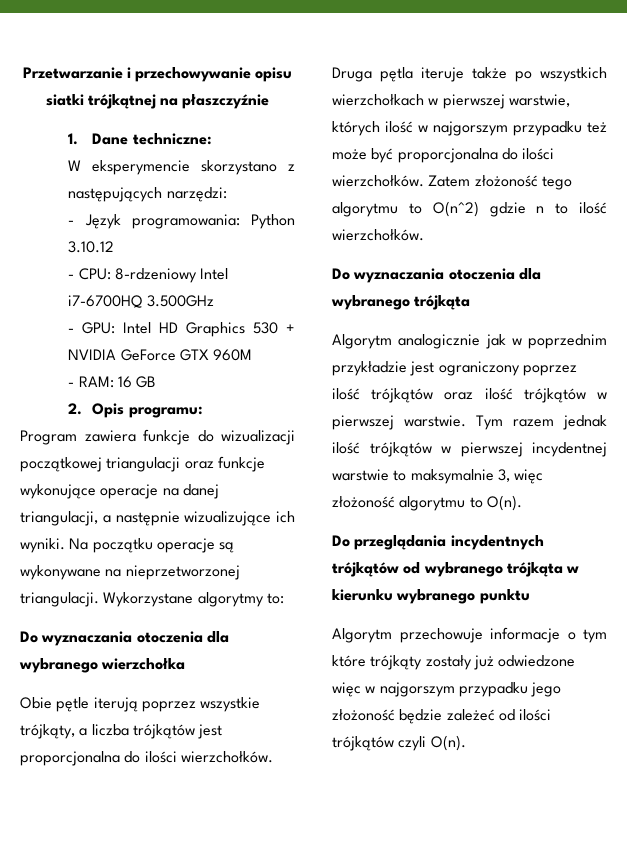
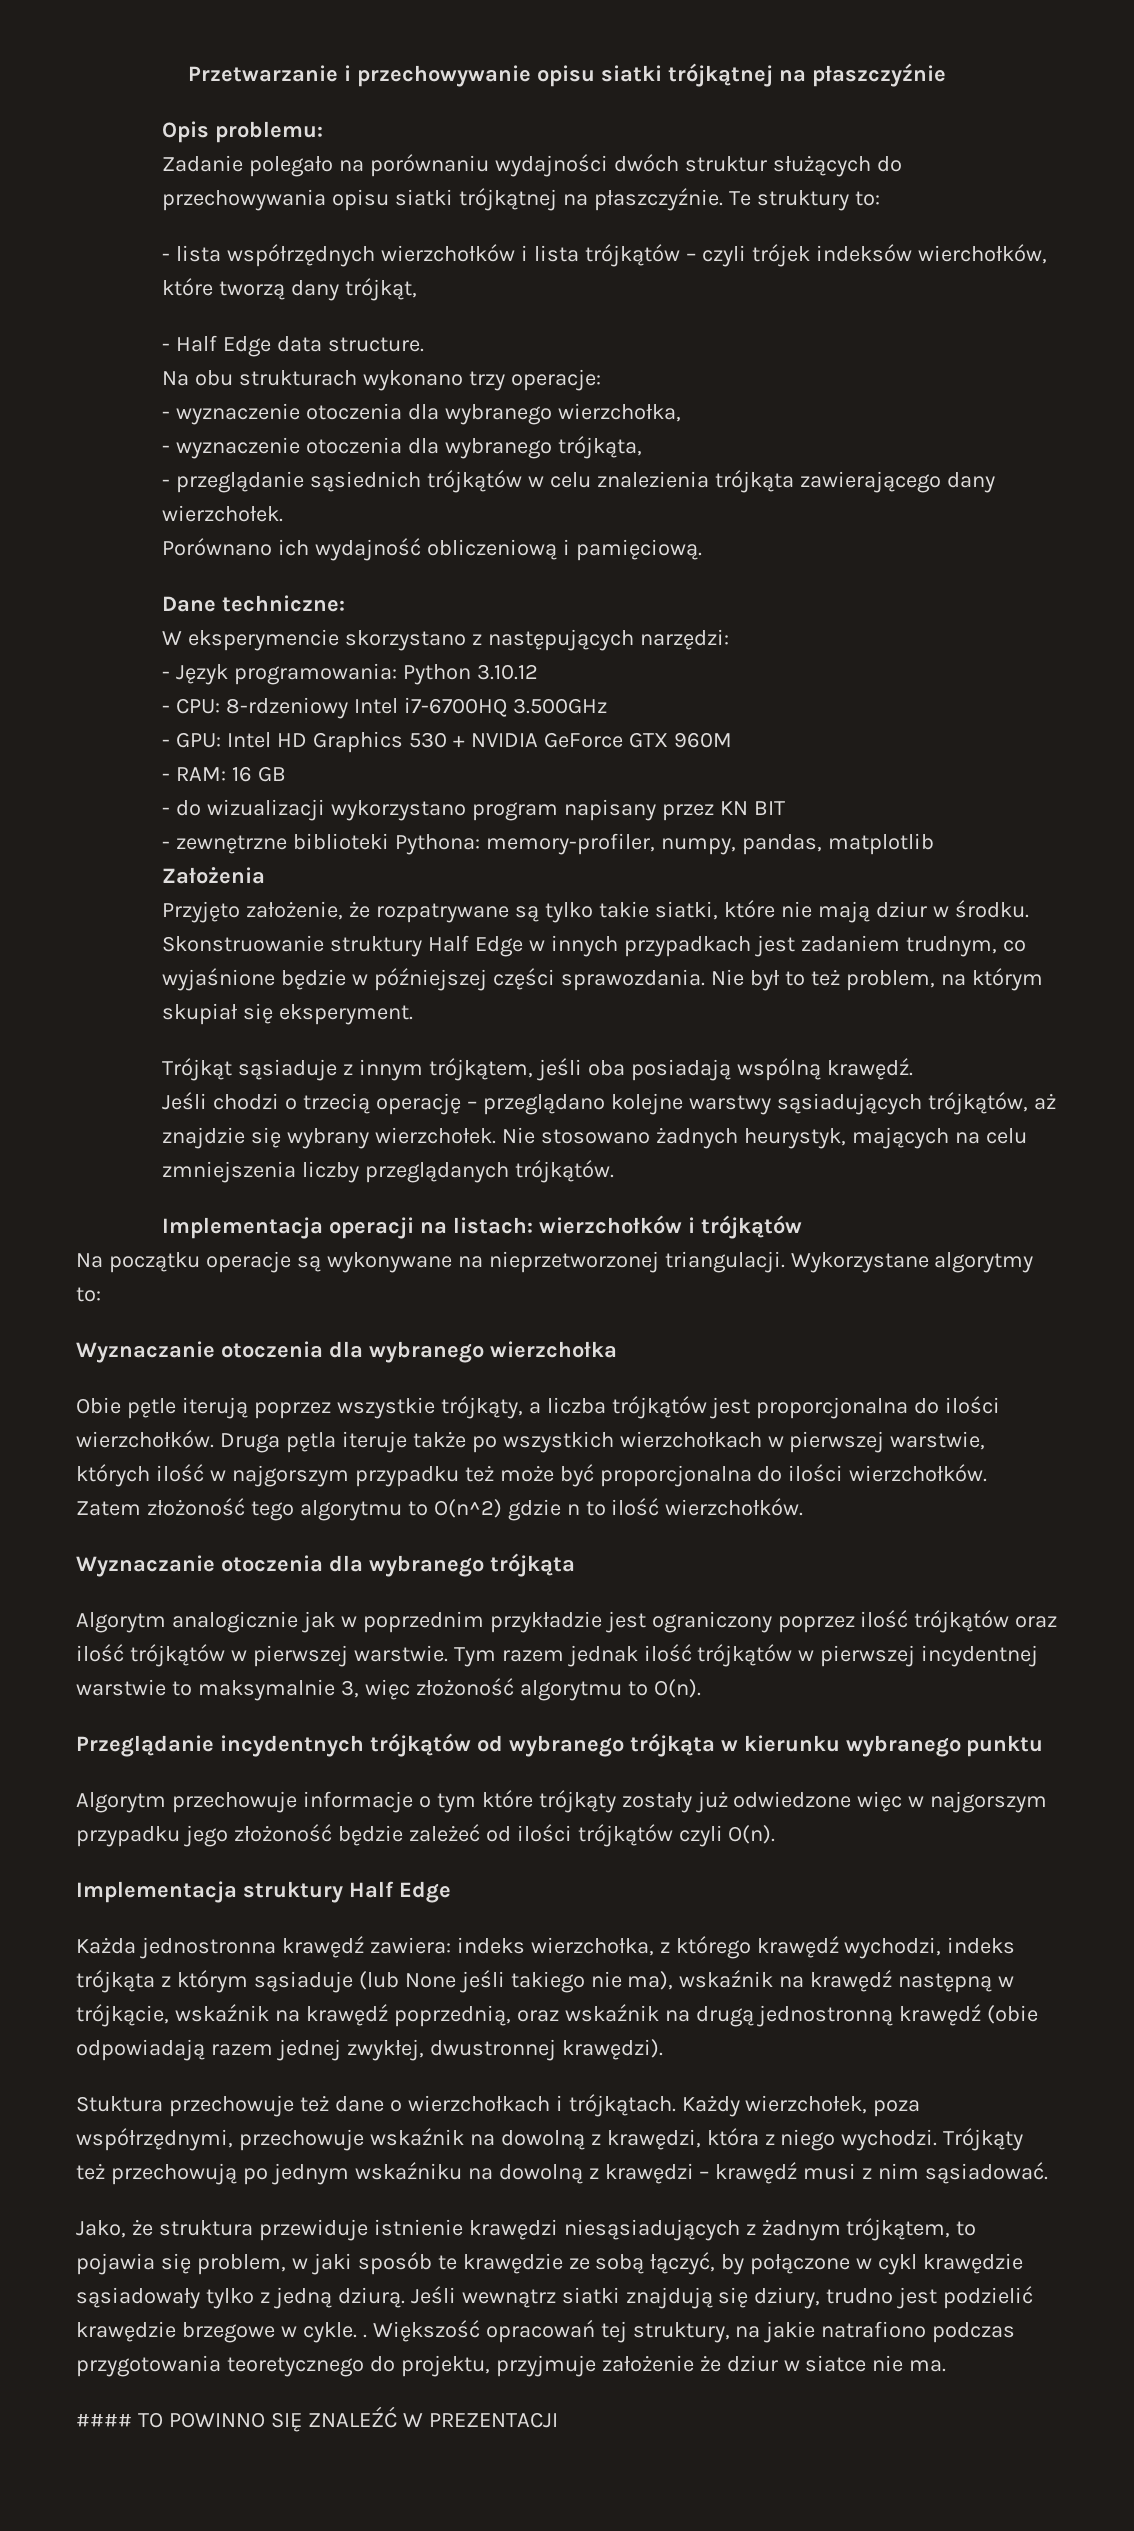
[68,133,79,145] 1. -> [162,121,324,143] [162,154,902,177] [162,188,880,211] [162,244,1047,267] [162,278,418,301] [162,335,425,357] [162,369,601,391] [162,403,681,425] [162,436,642,459] [162,470,995,493] [162,505,284,522] [162,538,702,561] Opis problemu: // Zadanie polegało na porównaniu wydajności dwóch struktur służących do przechowywania opisu siatki trójkątnej na płaszczyźnie. Te struktury to: // - lista współrzędnych wierzchołków i lista trójkątów – czyli trójek indeksów wierchołków, które tworzą dany trójkąt, // - Half Edge data structure. // Na obu strukturach wykonano trzy operacje: // - wyznaczenie otoczenia dla wybranego wierzchołka, // - wyznaczenie otoczenia dla wybranego trójkąta, // - przeglądanie sąsiednich trójkątów w celu znalezienia trójkąta zawierającego dany wierzchołek. // Porównano ich wydajność obliczeniową i pamięciową. //
[68,403,203,418] [20,429,295,445] [20,456,265,472] [20,484,219,499] [20,511,295,526] [20,538,65,553] 2. Opis programu: // Program zawiera funkcje do wizualizacji początkowej triangulacji oraz funkcje wykonujące operacje na danej triangulacji, a następnie wizualizujące ich wyniki. -> [162,799,785,821] [162,833,934,855] [162,866,266,884] [162,900,1029,923] [162,935,1026,957] [162,968,1043,991] [162,1003,414,1025] [162,1058,913,1081] [162,1092,1056,1115] [162,1127,1027,1149] [162,1160,615,1183] [162,1215,802,1239] - do wizualizacji wykorzystano program napisany przez KN BIT // - zewnętrzne biblioteki Pythona: memory-profiler, numpy, pandas, matplotlib // Założenia // Przyjęto założenie, że rozpatrywane są tylko takie siatki, które nie mają dziur w środku. Skonstruowanie struktury Half Edge w innych przypadkach jest zadaniem trudnym, co wyjaśnione będzie w późniejszej części sprawozdania. Nie był to też problem, na którym skupiał się eksperyment. // Trójkąt sąsiaduje z innym trójkątem, jeśli oba posiadają wspólną krawędź. // Jeśli chodzi o trzecią operację – przeglądano kolejne warstwy sąsiadujących trójkątów, aż znajdzie się wybrany wierzchołek. Nie stosowano żadnych heurystyk, mających na celu zmniejszenia liczby przeglądanych trójkątów. // Implementacja operacji na listach: wierzchołków i trójkątów //
[20,631,133,646] Do wyznaczania -> [76,1341,215,1363] Wyznaczanie
[332,268,445,283] Do wyznaczania -> [76,1555,215,1577] Wyznaczanie
[332,535,447,550] Do przeglądania -> [76,1735,214,1757] Przeglądanie
(466, 743) none -> [76,1881,451,1903] [76,1936,1016,1959] [76,1970,1015,1993] [76,2004,1039,2027] [76,2039,663,2061] [76,2094,921,2117] [76,2128,1024,2151] [76,2162,1049,2185] [76,2218,977,2241] [76,2252,1024,2275] [76,2286,1034,2309] [76,2319,1016,2343] [76,2355,947,2377] [76,2406,558,2432] // Implementacja struktury Half Edge // Każda jednostronna krawędź zawiera: indeks wierzchołka, z którego krawędź wychodzi, indeks trójkąta z którym sąsiaduje (lub None jeśli takiego nie ma), wskaźnik na krawędź następną w trójkącie, wskaźnik na krawędź poprzednią, oraz wskaźnik na drugą jednostronną krawędź (obie odpowiadają razem jednej zwykłej, dwustronnej krawędzi). // Stuktura przechowuje też dane o wierzchołkach i trójkątach. Każdy wierzchołek, poza współrzędnymi, przechowuje wskaźnik na dowolną z krawędzi, która z niego wychodzi. Trójkąty też przechowują po jednym wskaźniku na dowolną z krawędzi – krawędź musi z nim sąsiadować. // Jako, że struktura przewiduje istnienie krawędzi niesąsiadujących z żadnym trójkątem, to pojawia się problem, w jaki sposób te krawędzie ze sobą łączyć, by połączone w cykl krawędzie sąsiadowały tylko z jedną dziurą. Jeśli wewnątrz siatki znajdują się dziury, trudno jest podzielić krawędzie brzegowe w cykle. . Większość opracowań tej struktury, na jakie natrafiono podczas przygotowania teoretycznego do projektu, przyjmuje założenie że dziur w siatce nie ma. // #### TO POWINNO SIĘ ZNALEŹĆ W PREZENTACJI

